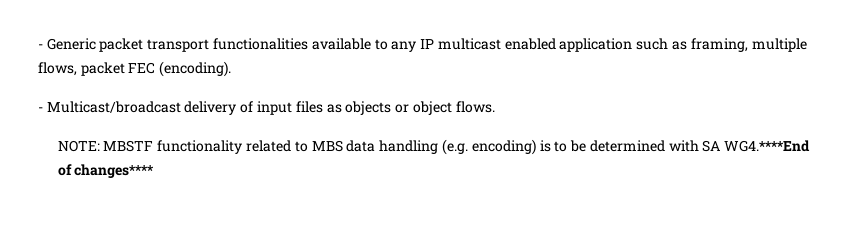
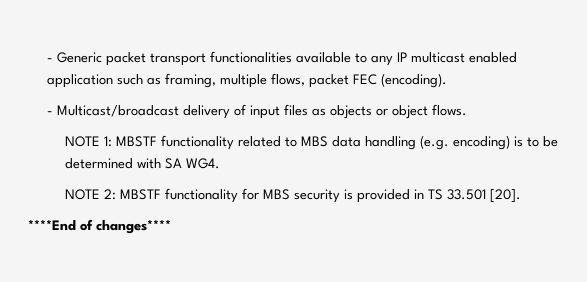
[57,140,100,152] NOTE: -> [65,136,113,147] NOTE 1:
[724,140,811,152] WG4.****End -> [186,158,221,169] [65,188,522,203] [28,220,76,231] WG4. // NOTE 2: MBSTF functionality for MBS security is provided in TS 33.501 [20]. // ****End

